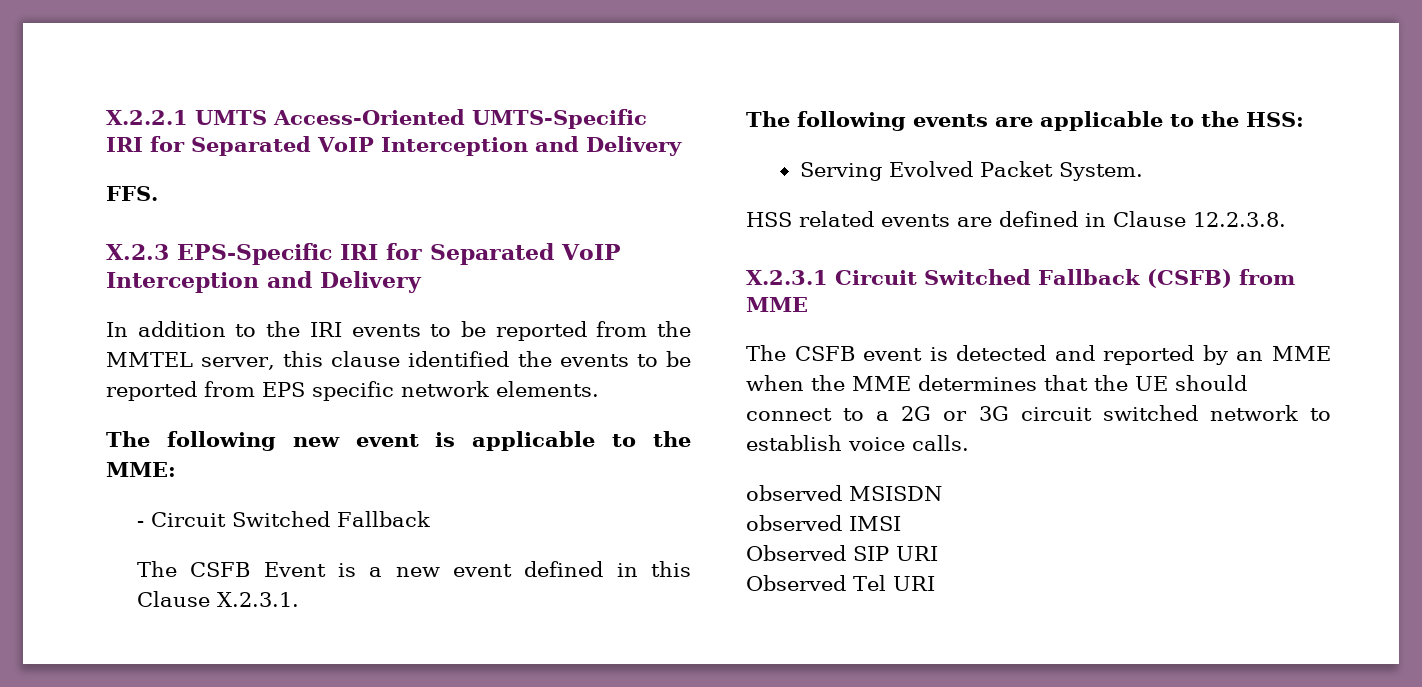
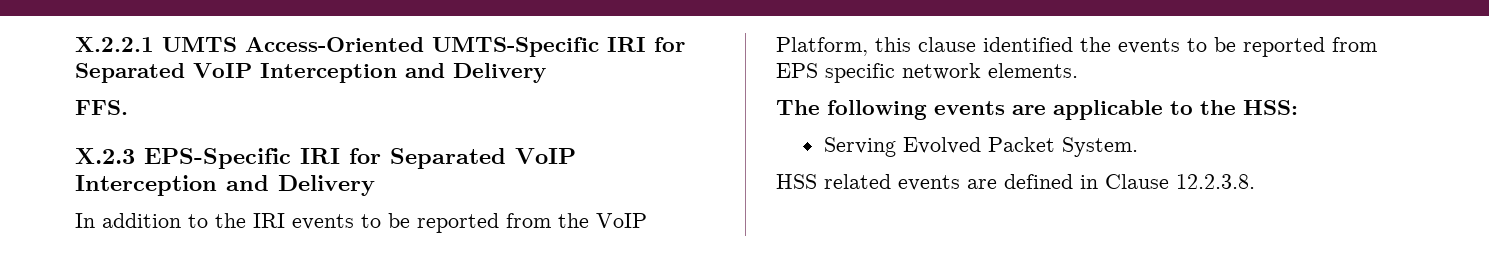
[106,352,276,370] MMTEL server, -> [596,213,647,228] [776,37,868,56] VoIP Platform,
[106,431,691,451] [106,462,176,477] [137,511,431,527] [137,561,691,577] [137,591,300,607] // The following new event is applicable to the MME: // - Circuit Switched Fallback // The CSFB Event is a new event defined in this Clause X.2.3.1. -> (1078, 70) none
[746,269,1295,288] [746,297,808,312] [746,345,1331,365] [746,375,1247,391] [746,405,1331,421] [746,435,969,451] [746,485,942,501] [746,515,901,531] [746,545,938,561] [746,575,935,591] // X.2.3.1 Circuit Switched Fallback (CSFB) from MME // The CSFB event is detected and reported by an MME when the MME determines that the UE should connect to a 2G or 3G circuit switched network to establish voice calls. // observed MSISDN // observed IMSI // Observed SIP URI // Observed Tel URI -> (1255, 181) none

